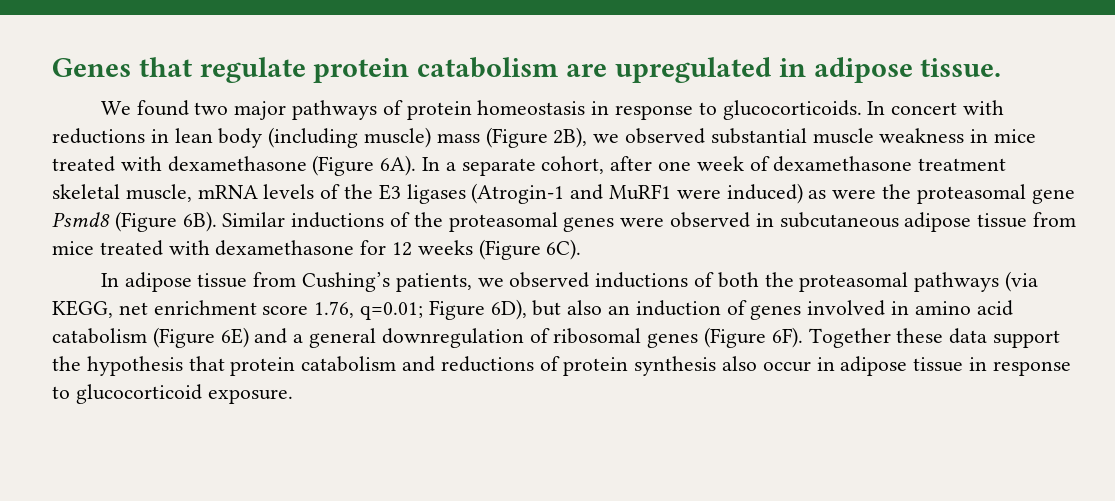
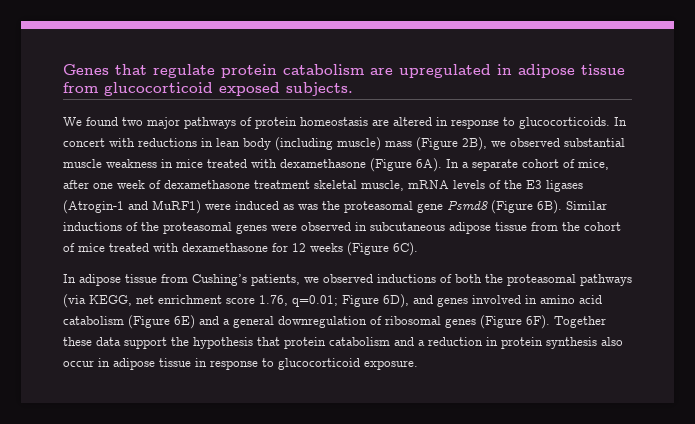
[920,58,1002,77] tissue. -> [581,64,625,75] [63,82,353,96] tissue from glucocorticoid exposed subjects.
(586, 107) none -> [372,117,432,126] are altered
[541,156,605,174] cohort, -> [522,159,609,170] cohort of mice,
[609,183,877,204] MuRF1 were induced) as were -> [152,200,318,214] MuRF1) were induced as was
(1077, 219) none -> [562,222,621,231] [63,243,75,252] the cohort of
[532,300,747,316] but also an induction of -> [413,295,433,304] and
[440,356,560,372] reductions of -> [418,337,498,346] a reduction in

